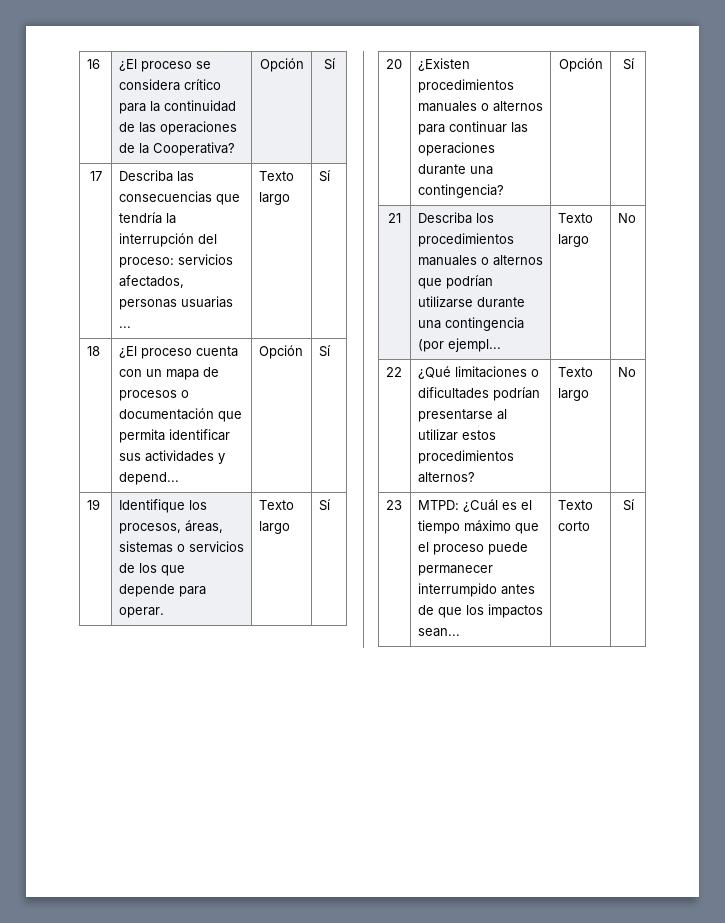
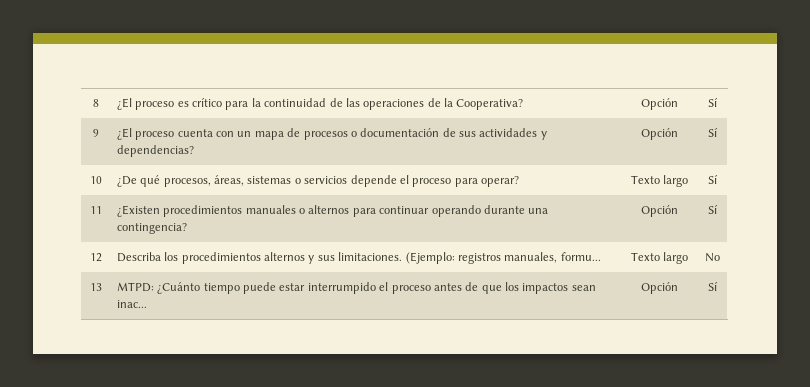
[86,59,100,69] [118,59,211,72] [118,79,180,91] 16 | ¿El proceso se considera -> [92,99,99,107] [116,98,189,110] 8 | ¿El proceso es
[89,171,102,181] [118,170,194,182] [118,191,240,205] [118,212,176,224] [118,233,217,247] [118,254,233,268] [118,275,184,288] [118,296,233,310] [118,326,131,328] [258,171,294,181] [258,192,290,205] [318,170,331,182] [86,346,100,356] 17 | Describa las consecuencias que tendría la interrupción del proceso: servicios afectados, personas usuarias ... | Texto largo | Sí // 18 -> [92,129,99,137] 9
[217,411,242,422] [118,429,230,443] que permita identificar -> [442,128,456,137] de
[118,472,179,485] [258,345,303,359] [318,345,331,357] [86,499,100,510] [118,499,207,513] depend... | Opción | Sí // 19 | Identifique los -> [116,145,194,157] [641,128,678,140] [707,128,718,137] [89,176,102,184] [116,175,161,187] dependencias? | Opción | Sí // 10 | ¿De qué
[118,563,185,576] [118,584,206,597] [118,607,164,618] [258,500,294,510] [258,521,290,534] [318,499,331,511] [385,59,402,69] de los que depende para operar. | Texto largo | Sí // 20 -> [350,175,520,187] [630,175,689,187] [707,175,718,184] [89,206,102,214] depende el proceso para operar? | Texto largo | Sí // 11
[510,122,528,133] [417,142,495,156] las operaciones -> [431,205,481,217] operando
[388,213,401,223] 21 -> [89,253,102,262] 12
[417,255,543,266] [417,275,493,289] [417,296,525,308] [417,317,524,331] [417,338,501,352] [557,213,593,223] [557,234,589,247] [617,213,636,223] [385,367,402,377] [417,366,539,380] [417,387,540,401] [417,409,507,422] [417,429,496,441] [417,450,514,464] [417,472,475,483] [557,367,593,377] [557,388,589,401] [617,367,636,377] [385,500,402,510] [417,499,532,513] [417,520,539,534] [417,542,528,555] [417,565,493,576] [417,583,497,597] manuales o alternos que podrían utilizarse durante una contingencia (por ejempl... | Texto largo | No // 22 | ¿Qué limitaciones o dificultades podrían presentarse al utilizar estos procedimientos alternos? | Texto largo | No // 23 | MTPD: ¿Cuál es el tiempo máximo que el proceso puede permanecer interrumpido -> [264,252,601,264] [630,252,689,264] [704,253,720,262] [89,283,102,291] [116,282,431,294] alternos y sus limitaciones. (Ejemplo: registros manuales, formu... | Texto largo | No // 13 | MTPD: ¿Cuánto tiempo puede estar interrumpido el proceso
[417,628,460,637] [557,500,593,510] [557,521,590,531] sean... | Texto corto -> [571,285,596,291] [116,300,147,308] [641,282,678,294] sean inac... | Opción

